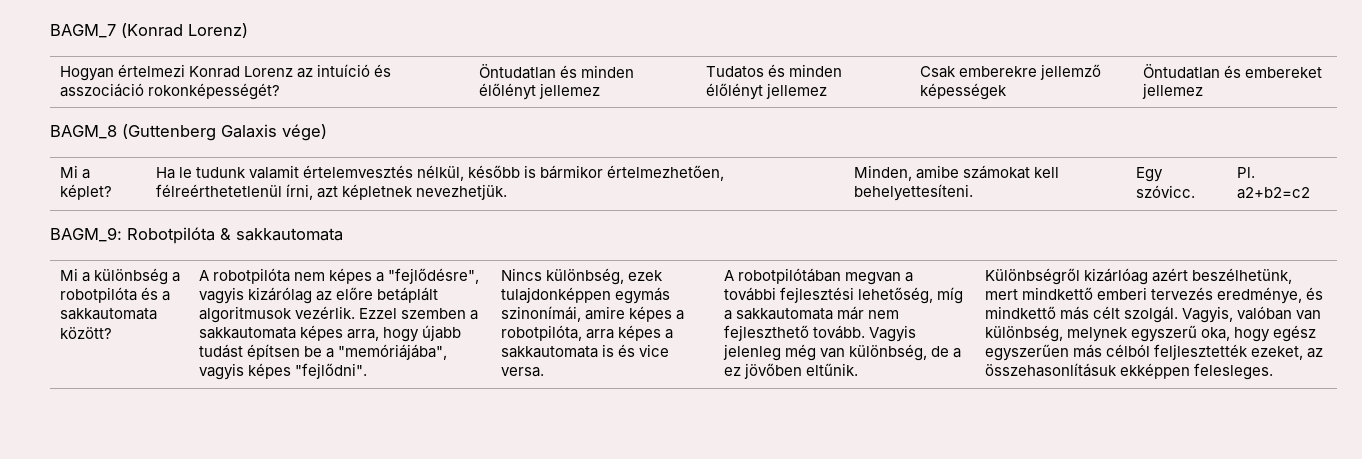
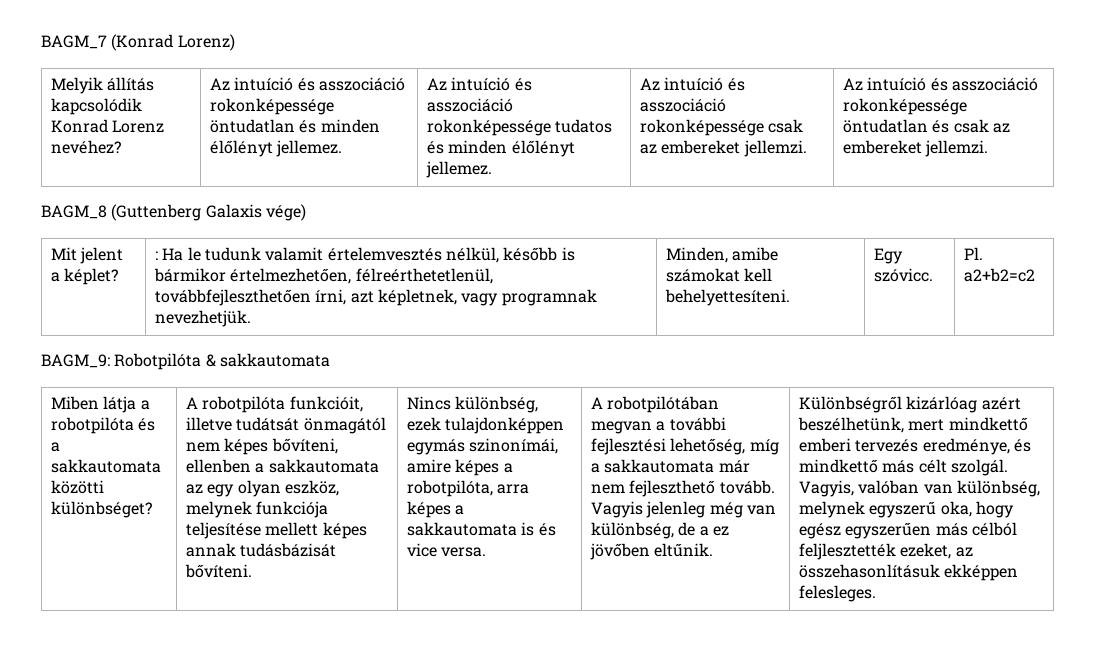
[59,64,391,81] [59,83,280,100] [478,64,634,79] [478,83,600,100] [705,64,842,78] [705,83,827,100] [919,64,1101,80] [919,83,1007,100] [1142,64,1322,79] [1141,83,1203,99] Hogyan értelmezi Konrad Lorenz az intuíció és asszociáció rokonképességét? | Öntudatlan és minden élőlényt jellemez | Tudatos és minden élőlényt jellemez | Csak emberekre jellemző képességek | Öntudatlan és embereket jellemez -> [51,77,155,94] [51,98,143,115] [51,119,165,133] [51,140,122,154] [210,77,406,91] [210,98,335,115] [210,119,380,133] [210,140,343,157] [427,77,532,91] [427,98,514,112] [427,119,613,136] [427,140,575,157] [426,161,493,178] [640,77,745,91] [640,98,727,112] [640,119,804,136] [640,140,807,157] [843,77,1039,91] [843,98,968,115] [843,119,1011,133] [843,140,989,157] Melyik állítás kapcsolódik Konrad Lorenz nevéhez? | Az intuíció és asszociáció rokonképessége öntudatlan és minden élőlényt jellemez. | Az intuíció és asszociáció rokonképessége tudatos és minden élőlényt jellemez. | Az intuíció és asszociáció rokonképessége csak az embereket jellemzi. | Az intuíció és asszociáció rokonképessége öntudatlan és csak az embereket jellemzi.
[59,165,78,178] Mi -> [51,247,124,264] Mit jelent
(112, 192) none -> [155,251,159,260] :
[155,184,413,200] félreérthetetlenül írni, azt képletnek -> [355,268,493,284] [155,289,597,306] félreérthetetlenül, továbbfejleszthetően írni, azt képletnek, vagy programnak
[59,268,168,285] Mi a különbség -> [51,396,137,413] Miben látja
[59,327,112,339] között? -> [51,480,105,494] [51,501,153,518] közötti különbséget?
[293,268,479,284] [198,287,438,304] [198,306,478,323] [198,325,461,342] [198,344,447,360] [198,363,367,380] nem képes a "fejlődésre", vagyis kizárólag az előre betáplált algoritmusok vezérlik. Ezzel szemben a sakkautomata képes arra, hogy újabb tudást építsen be a "memóriájába", vagyis képes "fejlődni". -> [289,396,363,412] [186,417,386,434] [186,438,338,455] [186,459,379,473] [186,480,340,497] [186,501,329,518] [186,522,367,539] [186,543,337,557] [185,564,253,578] funkcióit, illetve tudátsát önmagától nem képes bővíteni, ellenben a sakkautomata az egy olyan eszköz, melynek funkciója teljesítése mellett képes annak tudásbázisát bővíteni.

